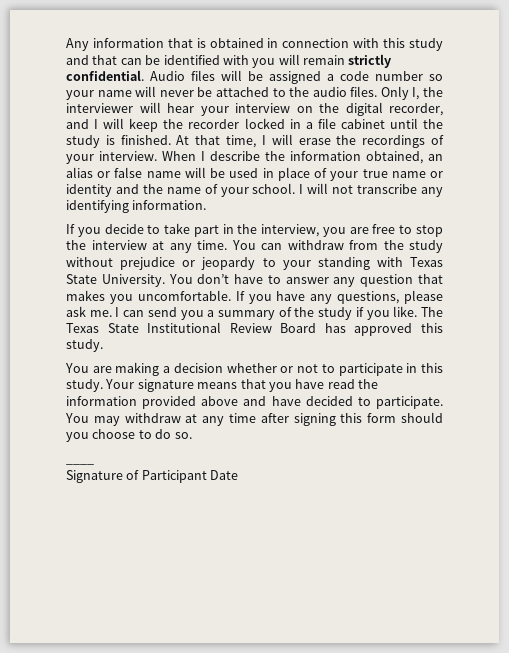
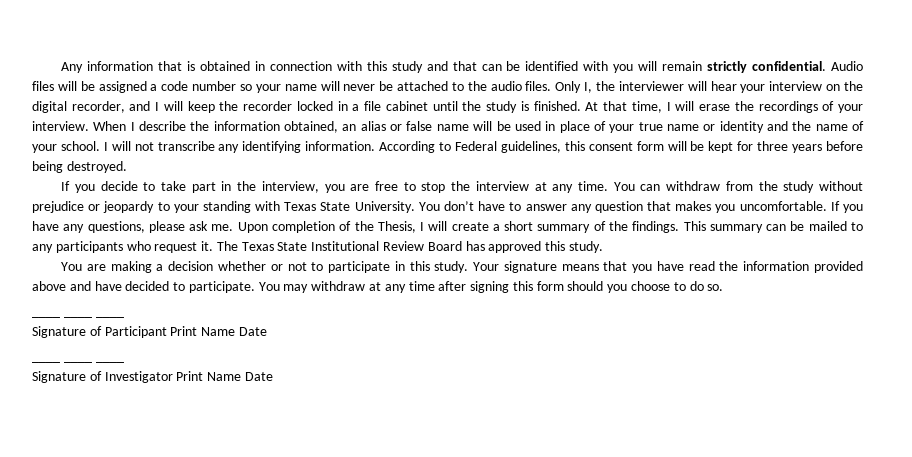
(207, 205) none -> [379,141,863,153] [32,161,127,173] According to Federal guidelines, this consent form will be kept for three years before being destroyed.
[115,306,418,320] I can send you a summary of the study if you like. -> [237,221,863,233] [32,241,214,253] Upon completion of the Thesis, I will create a short summary of the findings. This summary can be mailed to any participants who request it.
(94, 464) none -> [63,316,124,318] ____ ____
[210,470,239,480] Date -> [170,326,267,336] [32,361,124,363] [32,371,273,383] Print Name Date // ____ ____ ____ // Signature of Investigator Print Name Date

